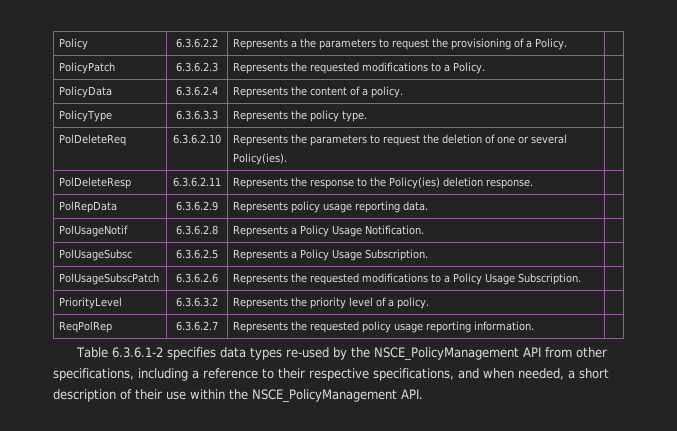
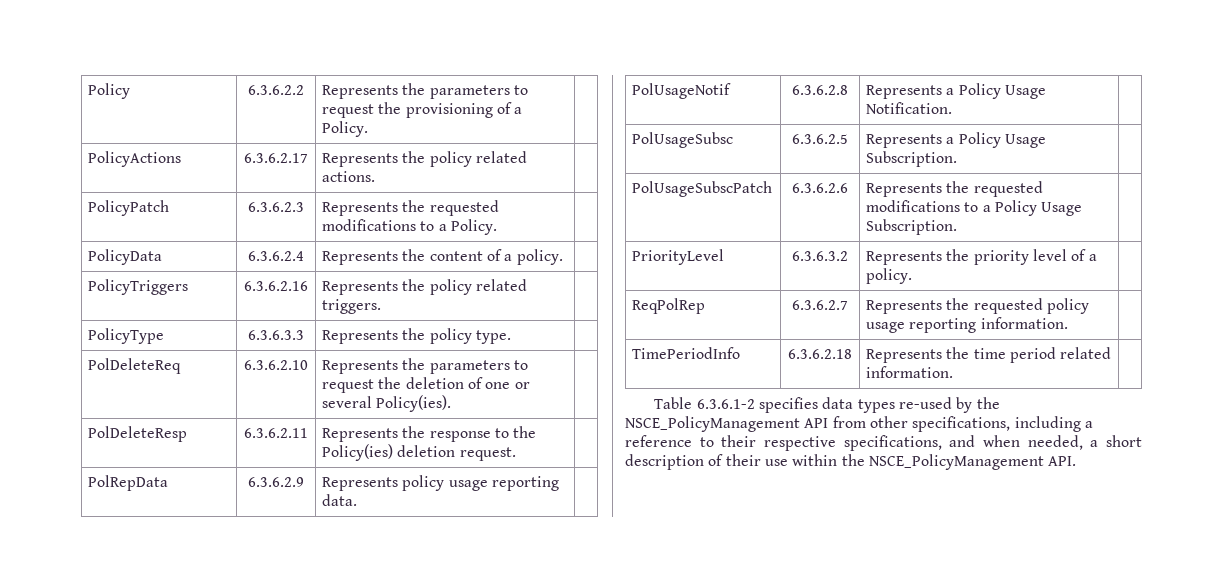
[291,40,298,48] a -> (399, 92) none
(568, 44) none -> [88,151,182,167] [244,153,308,163] [322,151,528,167] [322,171,376,182] // PolicyActions | 6.3.6.2.17 | Represents the policy related actions. |
(404, 92) none -> [88,279,189,295] [244,281,308,291] [322,279,528,295] [322,299,382,314] // PolicyTriggers | 6.3.6.2.16 | Represents the policy related triggers. |
[486,179,534,189] response. -> [459,447,516,461] request.
(535, 326) none -> [632,347,741,359] [788,349,852,359] [866,347,1112,363] [866,366,954,378] // TimePeriodInfo | 6.3.6.2.18 | Represents the time period related information. |

